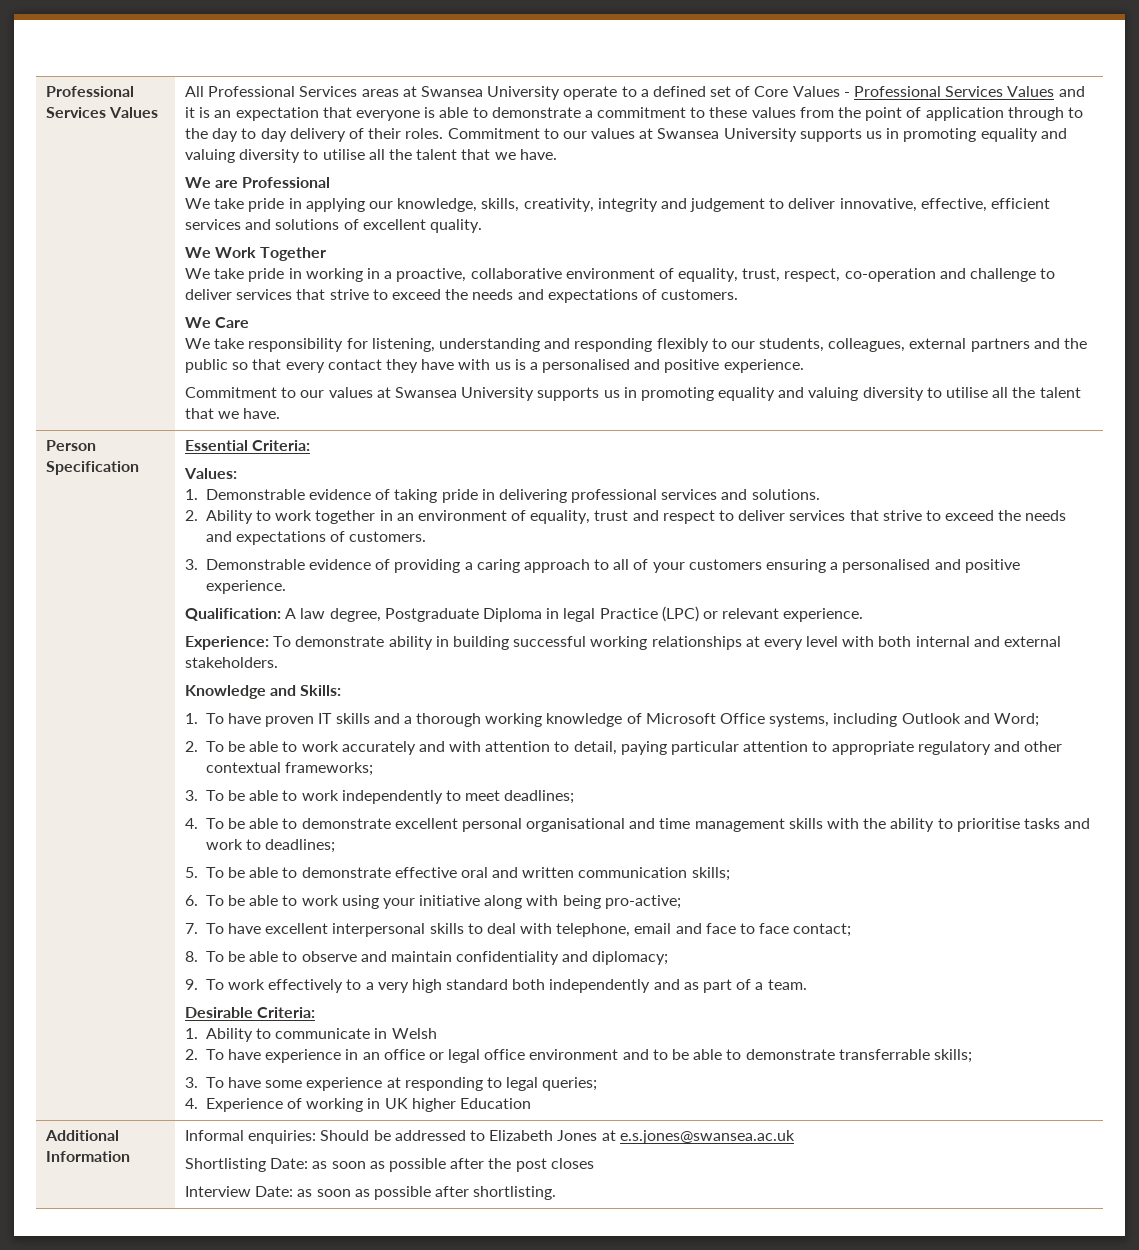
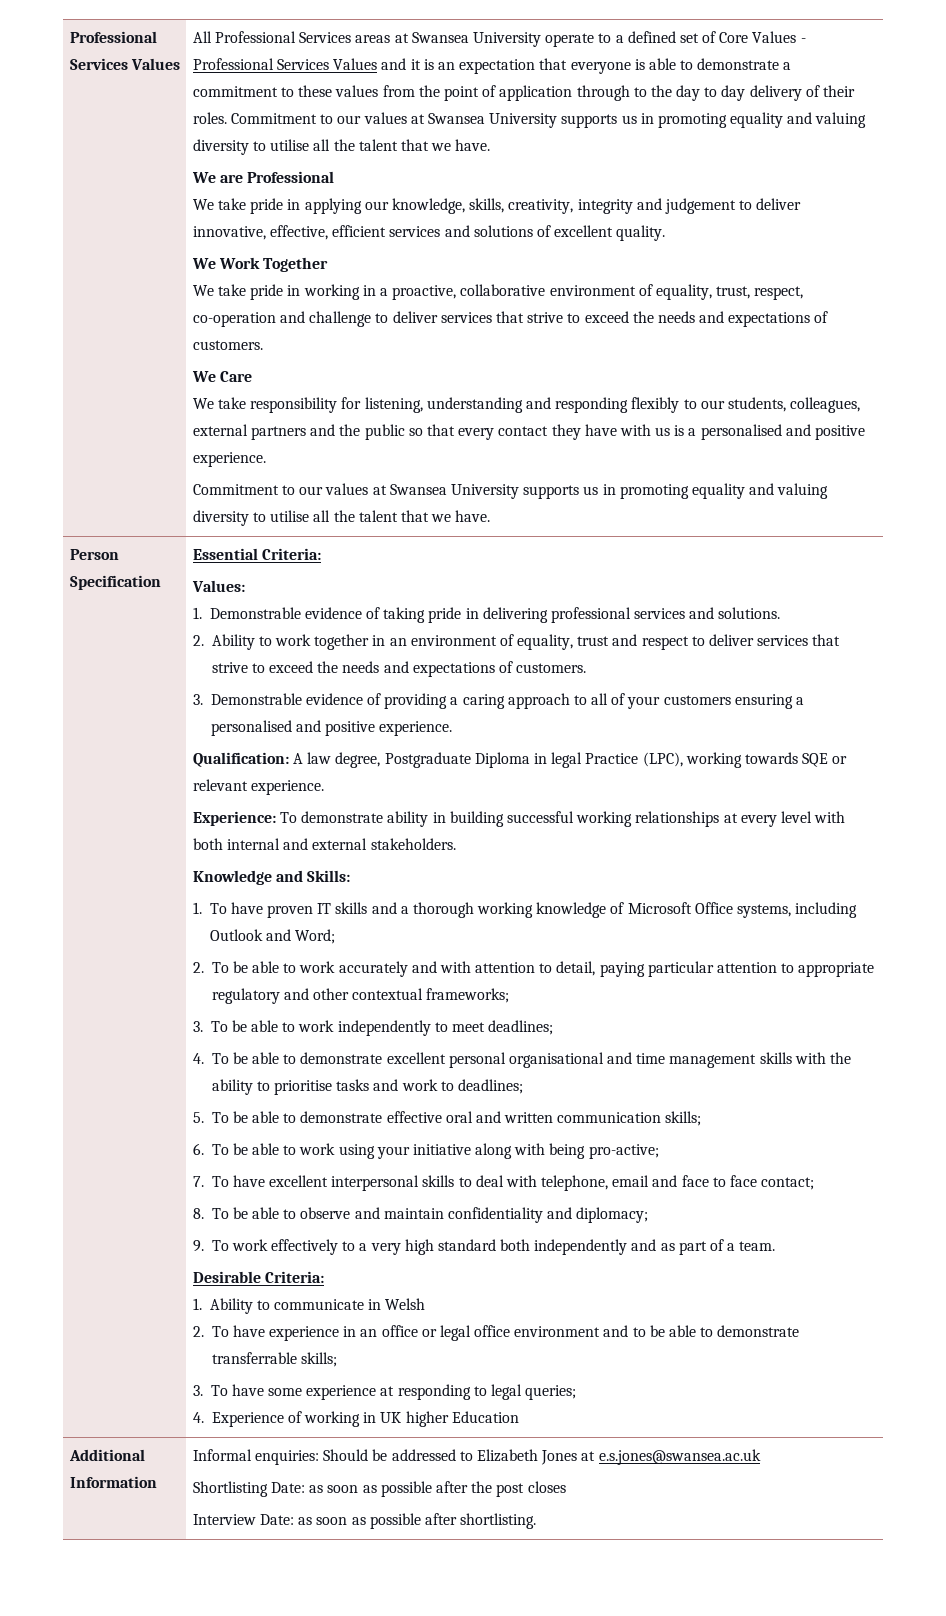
[661,606,699,622] (LPC) -> [642,752,829,768] (LPC), working towards SQE

